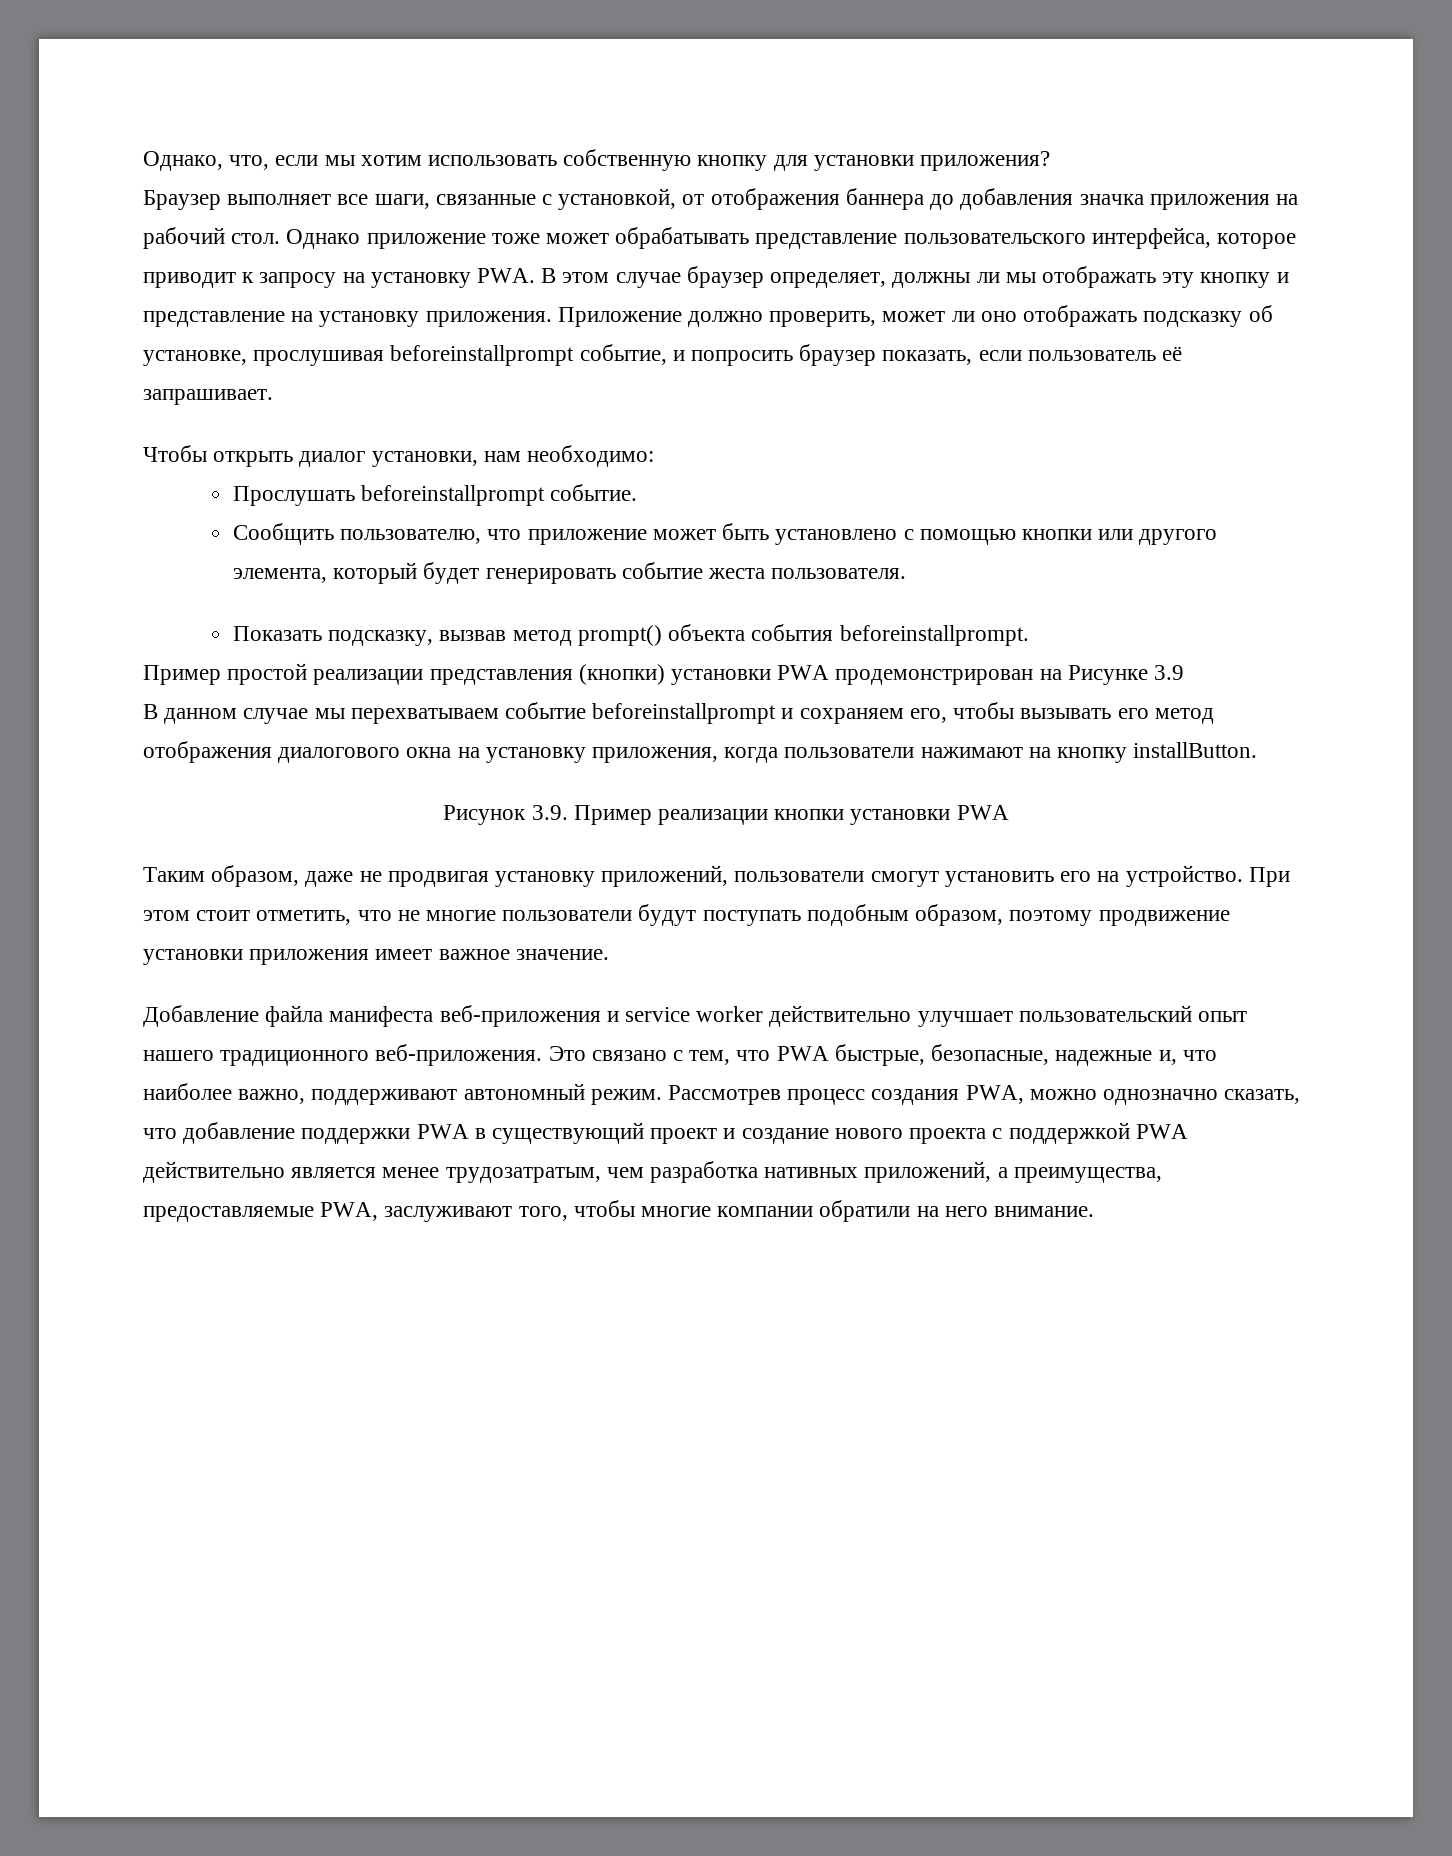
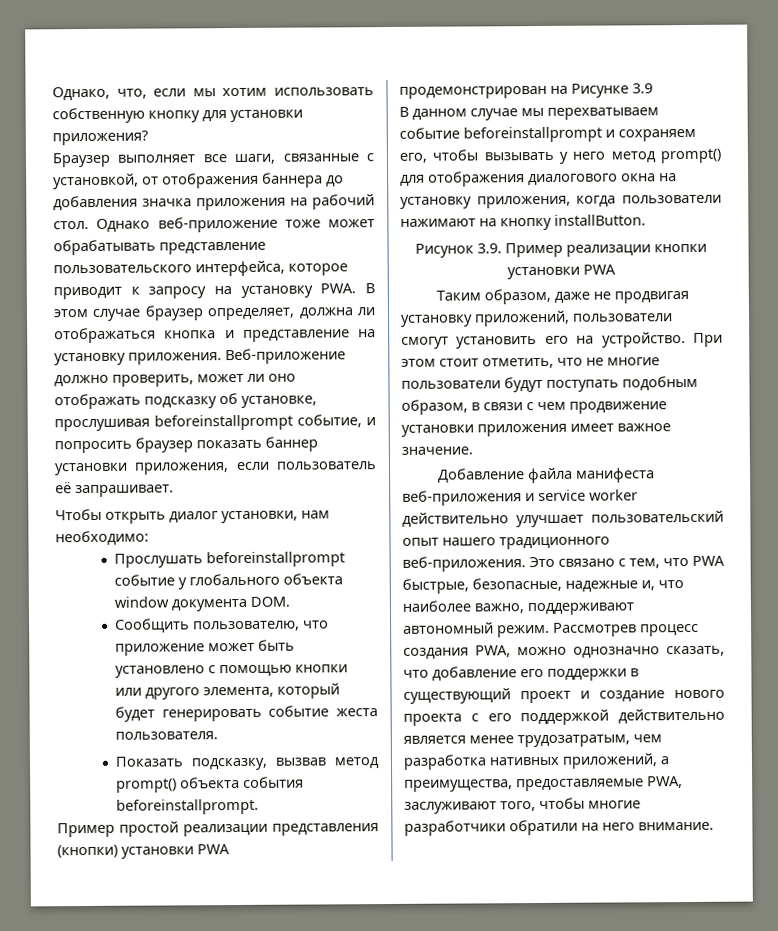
[366,233,486,249] приложение -> [157,216,278,233] веб-приложение
[892,266,1271,288] должны ли мы отображать эту кнопку -> [298,307,376,319] [54,327,217,344] должна ли отображаться кнопка
[557,307,682,327] Приложение -> [225,348,346,365] Веб-приложение
[882,350,973,365] показать, -> [196,436,318,452] [54,462,230,476] показать баннер установки приложения,
[550,484,638,501] событие. -> [114,573,344,590] [114,596,291,612] событие у глобального объекта window документа DOM.
[1117,708,1214,724] его метод -> [559,148,721,164] [400,174,425,186] у него метод prompt() для
[1009,910,1093,926] поэтому -> [471,401,566,411] в связи с чем
[301,1124,469,1144] поддержки PWA -> [520,668,627,681] его поддержки
[1008,1122,1188,1144] поддержкой PWA -> [487,709,610,726] его поддержкой
[717,1206,814,1217] компании -> [404,820,506,836] разработчики

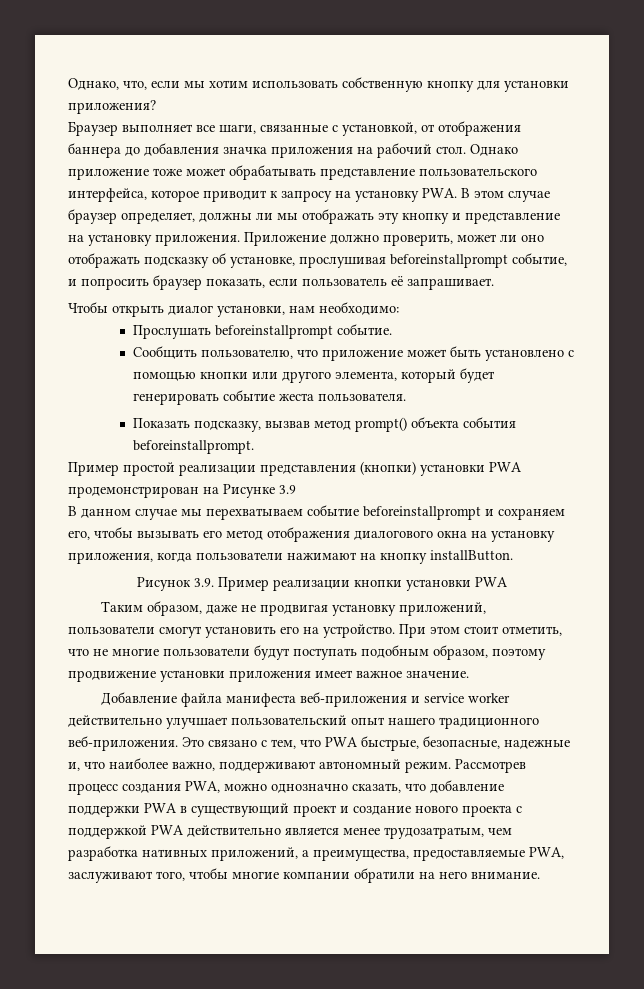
[157,216,278,233] веб-приложение -> [68,168,149,180] приложение
[298,307,376,319] [54,327,217,344] должна ли отображаться кнопка -> [199,209,449,224] должны ли мы отображать эту кнопку
[225,348,346,365] Веб-приложение -> [244,232,326,246] Приложение
[196,436,318,452] [54,462,230,476] показать баннер установки приложения, -> [206,278,265,288] показать,
[114,573,344,590] [114,596,291,612] событие у глобального объекта window документа DOM. -> [337,324,393,335] событие.
[559,148,721,164] [400,174,425,186] у него метод prompt() для -> [203,530,263,540] его метод
[471,401,566,411] в связи с чем -> [492,648,546,660] поэтому
[520,668,627,681] его поддержки -> [68,803,177,817] поддержки PWA
[487,709,610,726] его поддержкой -> [68,825,184,839] поддержкой PWA
[404,820,506,836] разработчики -> [283,872,350,879] компании

